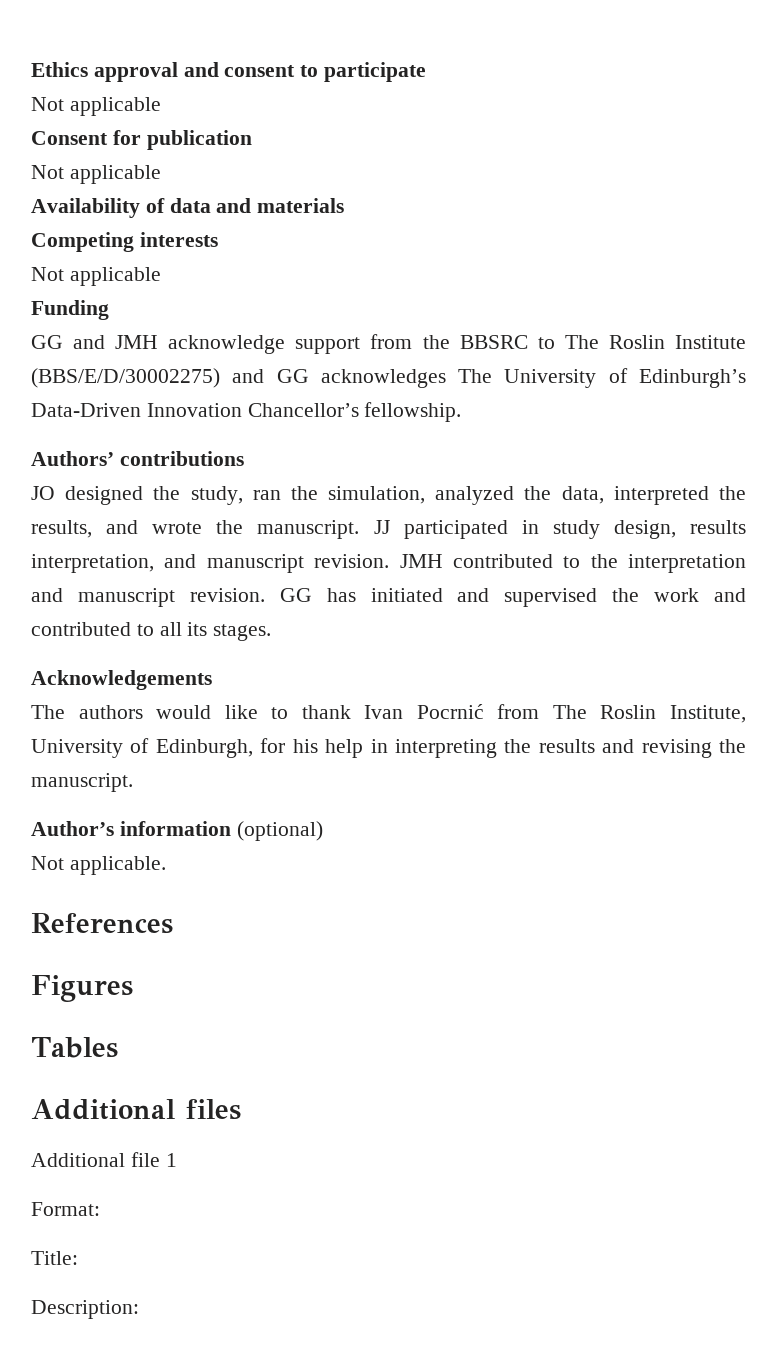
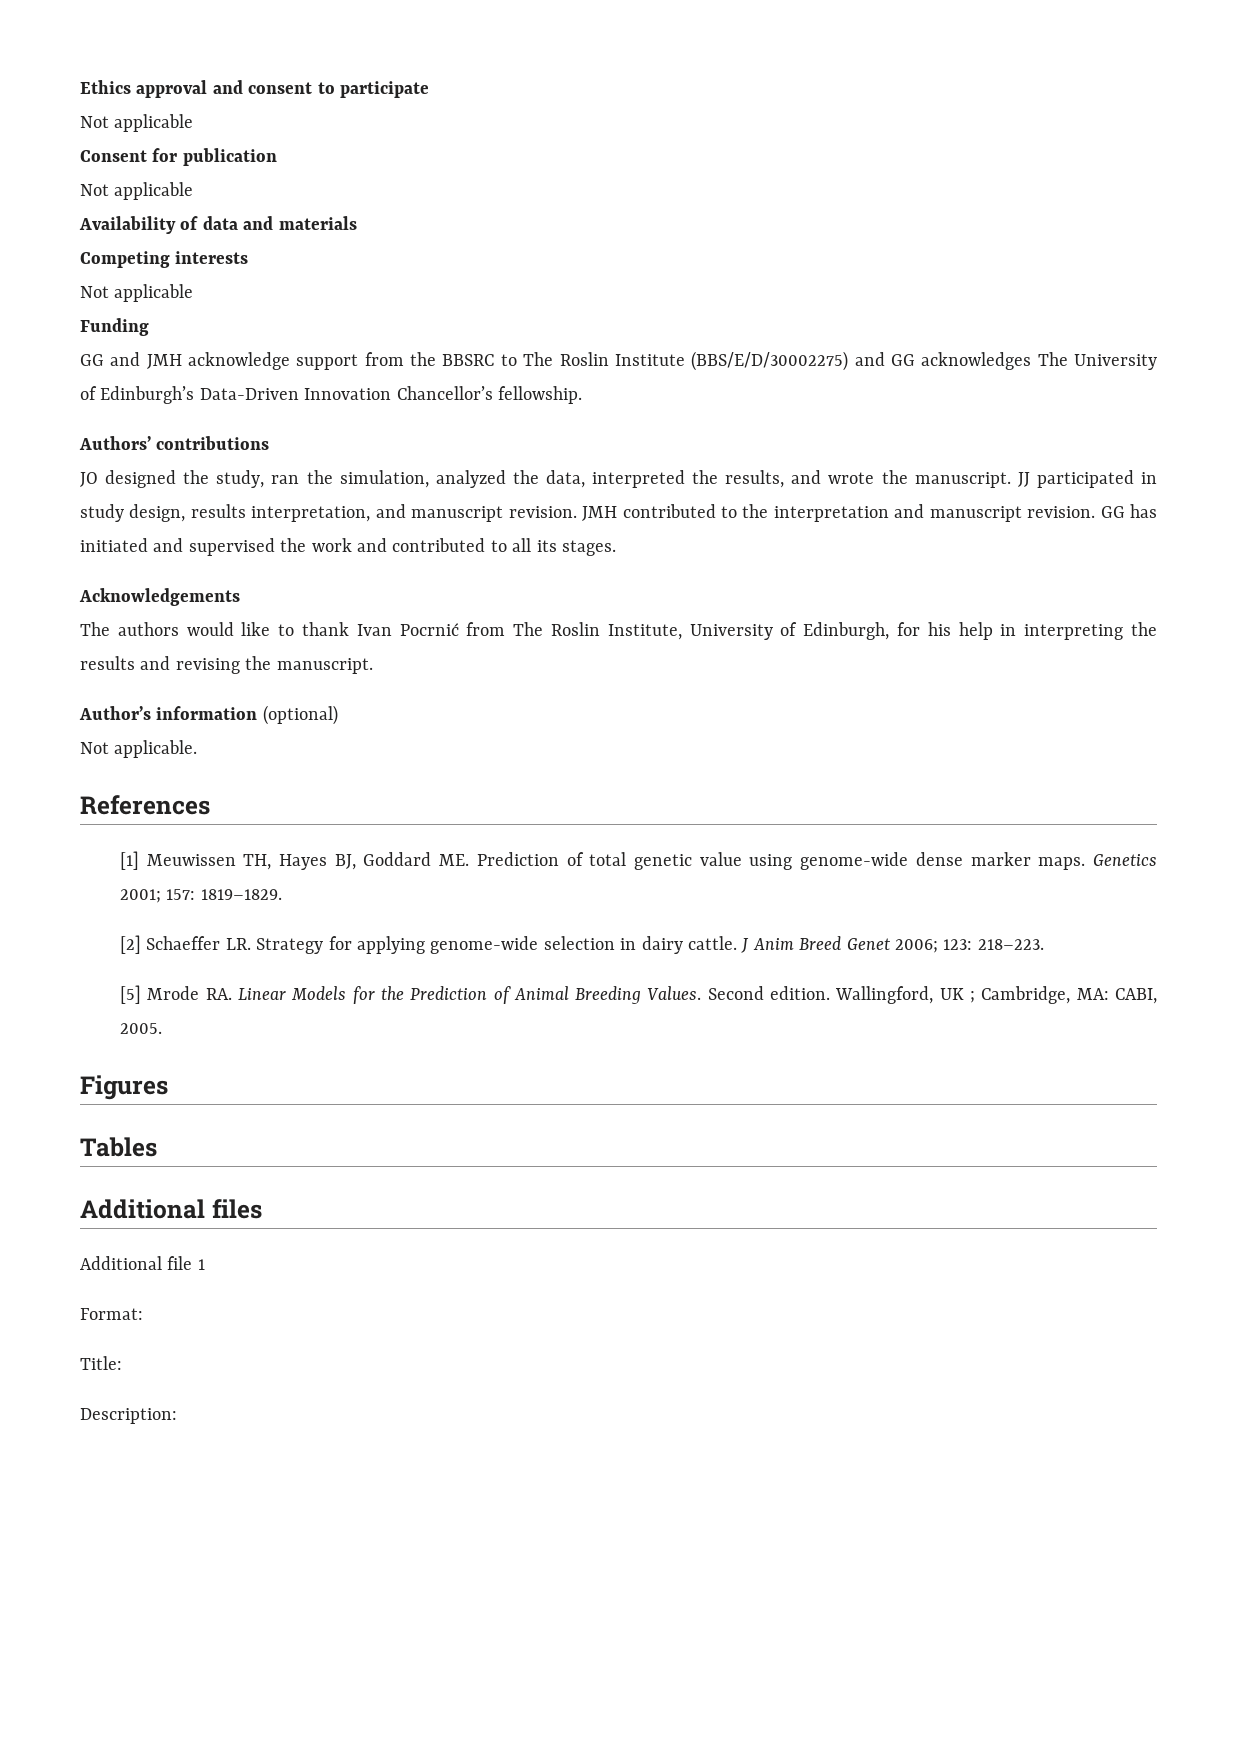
(173, 923) none -> [119,851,1157,870] [119,889,282,903] [119,935,1044,954] [119,985,1157,1004] [119,1023,162,1034] // [1] Meuwissen TH, Hayes BJ, Goddard ME. Prediction of total genetic value using genome-wide dense marker maps. Genetics 2001; 157: 1819–1829. // [2] Schaeffer LR. Strategy for applying genome-wide selection in dairy cattle. J Anim Breed Genet 2006; 123: 218–223. // [5] Mrode RA. Linear Models for the Prediction of Animal Breeding Values. Second edition. Wallingford, UK ; Cambridge, MA: CABI, 2005.

